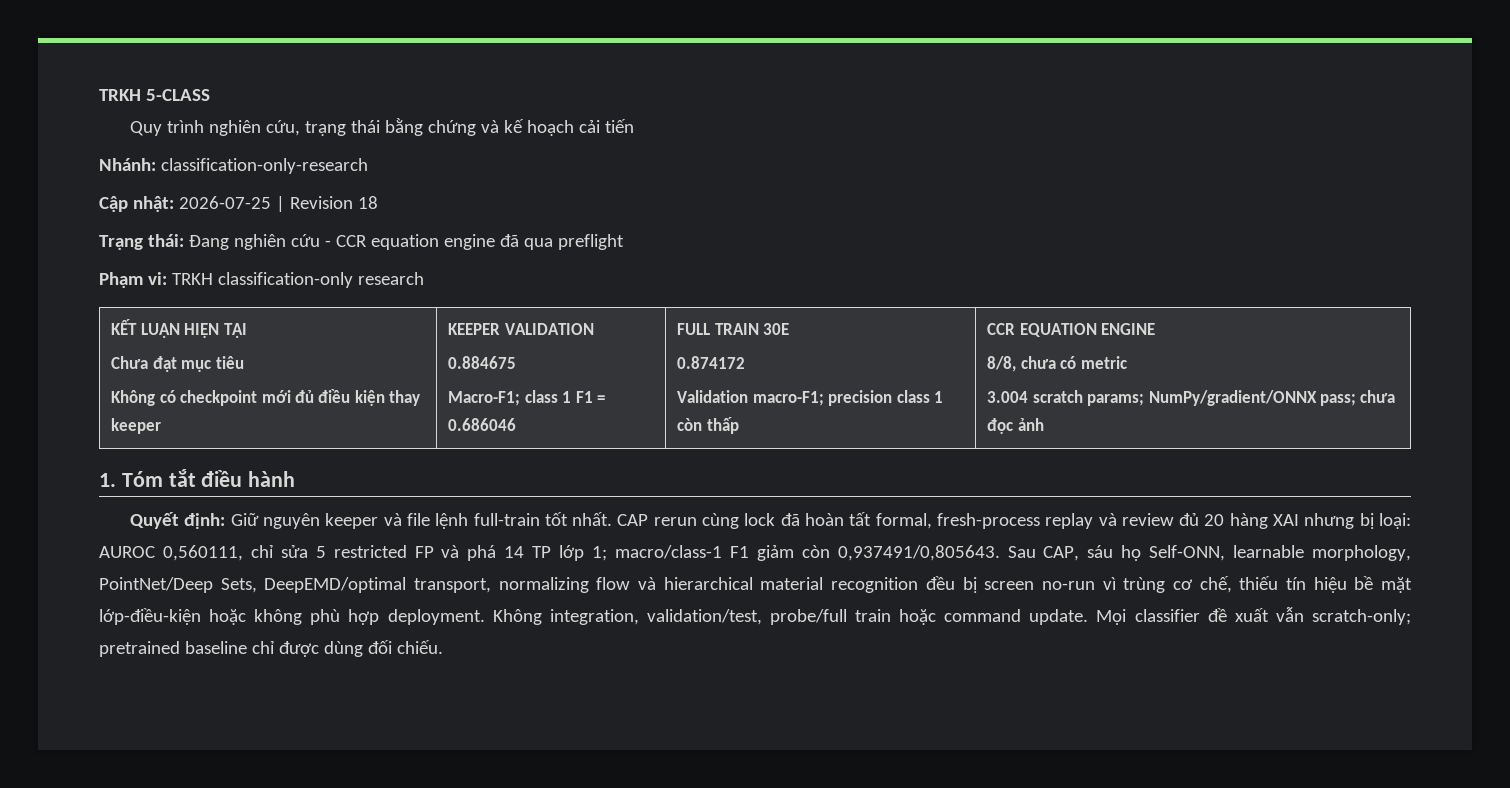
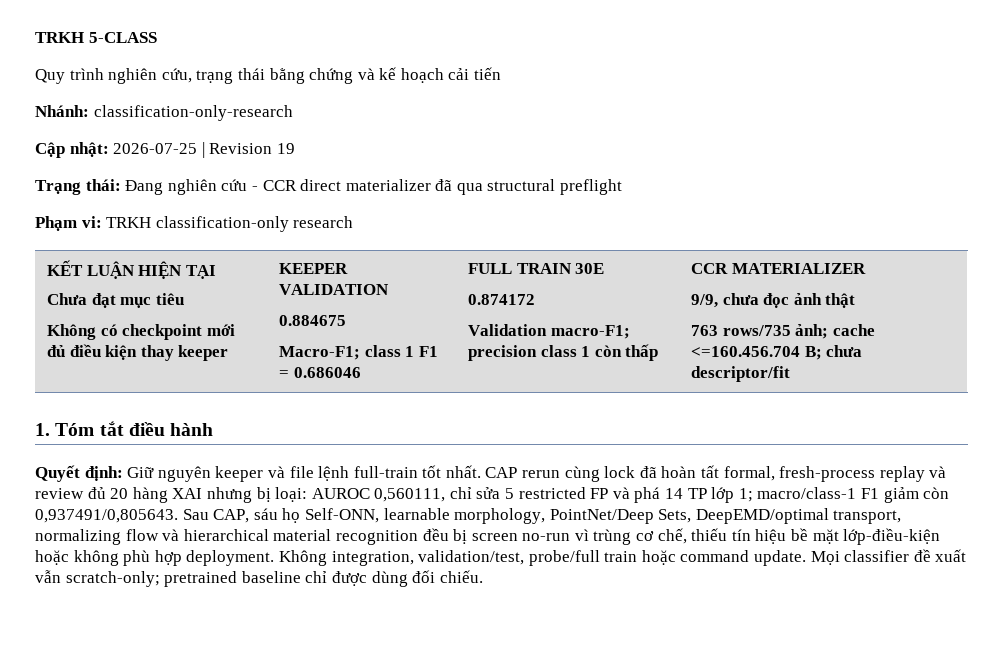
[357,196,378,209] 18 -> [276,143,295,154] 19
[370,234,495,250] equation engine -> [300,179,431,191] direct materializer
(553, 244) none -> [487,179,556,191] structural
[1019,323,1156,337] [987,356,1127,372] [987,390,1396,406] [987,418,1044,434] EQUATION ENGINE // 8/8, chưa có metric // 3.004 scratch params; NumPy/gradient/ONNX pass; chưa đọc ảnh -> [731,263,866,274] [691,293,856,308] [691,324,875,339] [691,345,863,360] [691,366,791,382] MATERIALIZER // 9/9, chưa đọc ảnh thật // 763 rows/735 ảnh; cache <=160.456.704 B; chưa descriptor/fit

